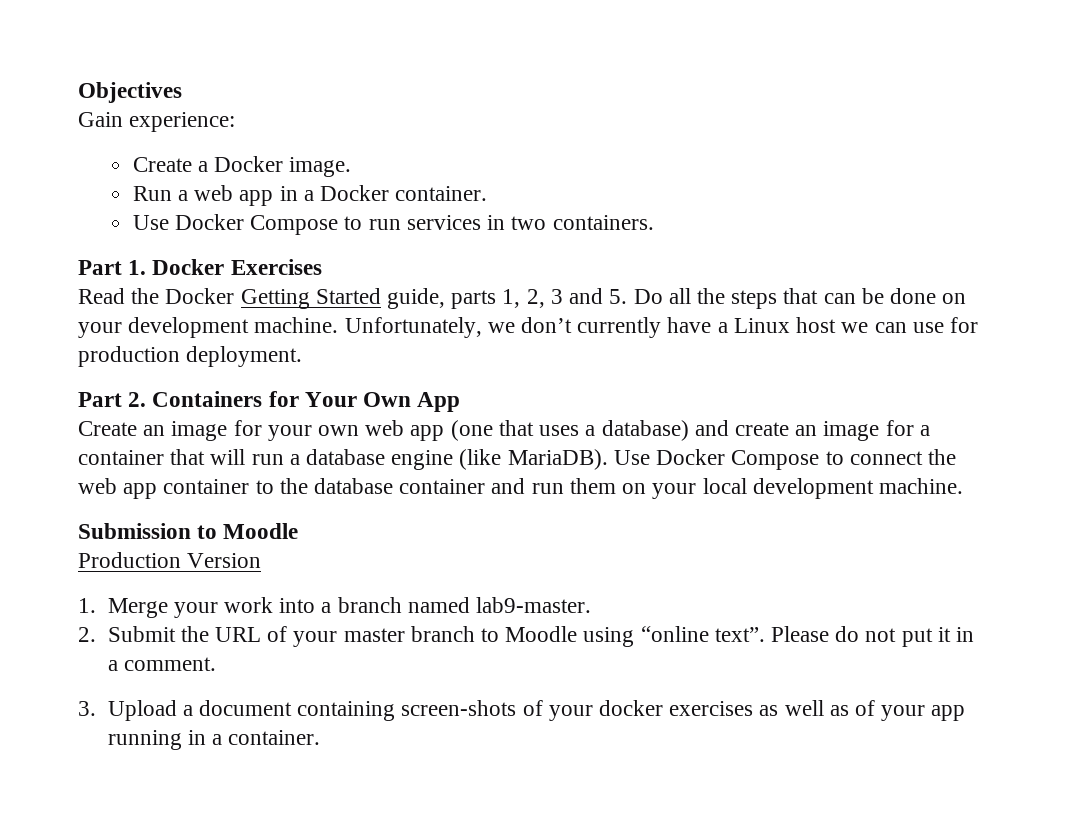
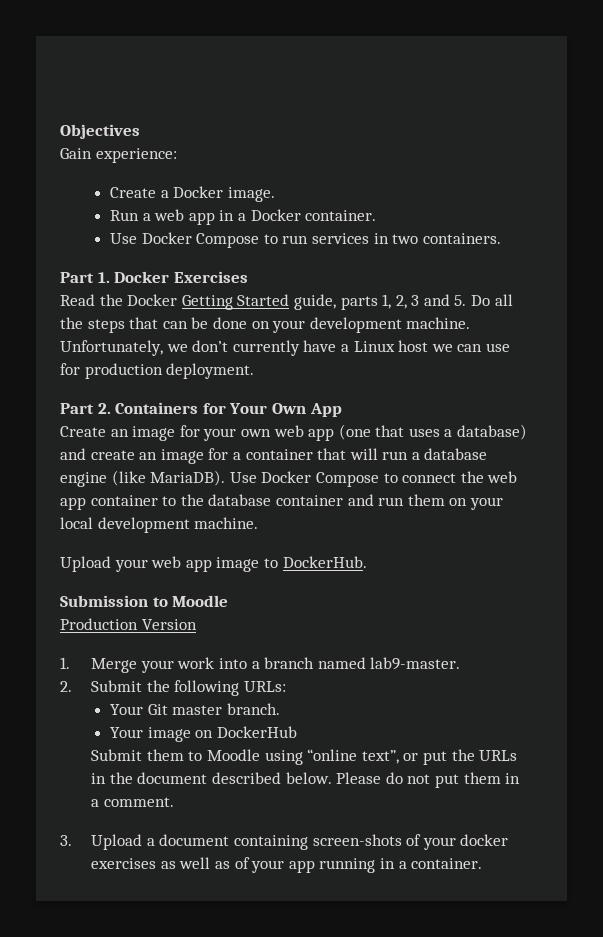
(963, 486) none -> [60,556,367,572] // Upload your web app image to DockerHub.
[214,626,765,647] URL of your master branch to Moodle using “online text”. -> [174,680,287,696] [109,703,280,715] [109,726,297,742] [91,749,518,765] [91,772,332,784] following URLs: // Your Git master branch. // Your image on DockerHub // Submit them to Moodle using “online text”, or put the URLs in the document described below.
[937,627,951,642] it -> [463,772,501,784] them

